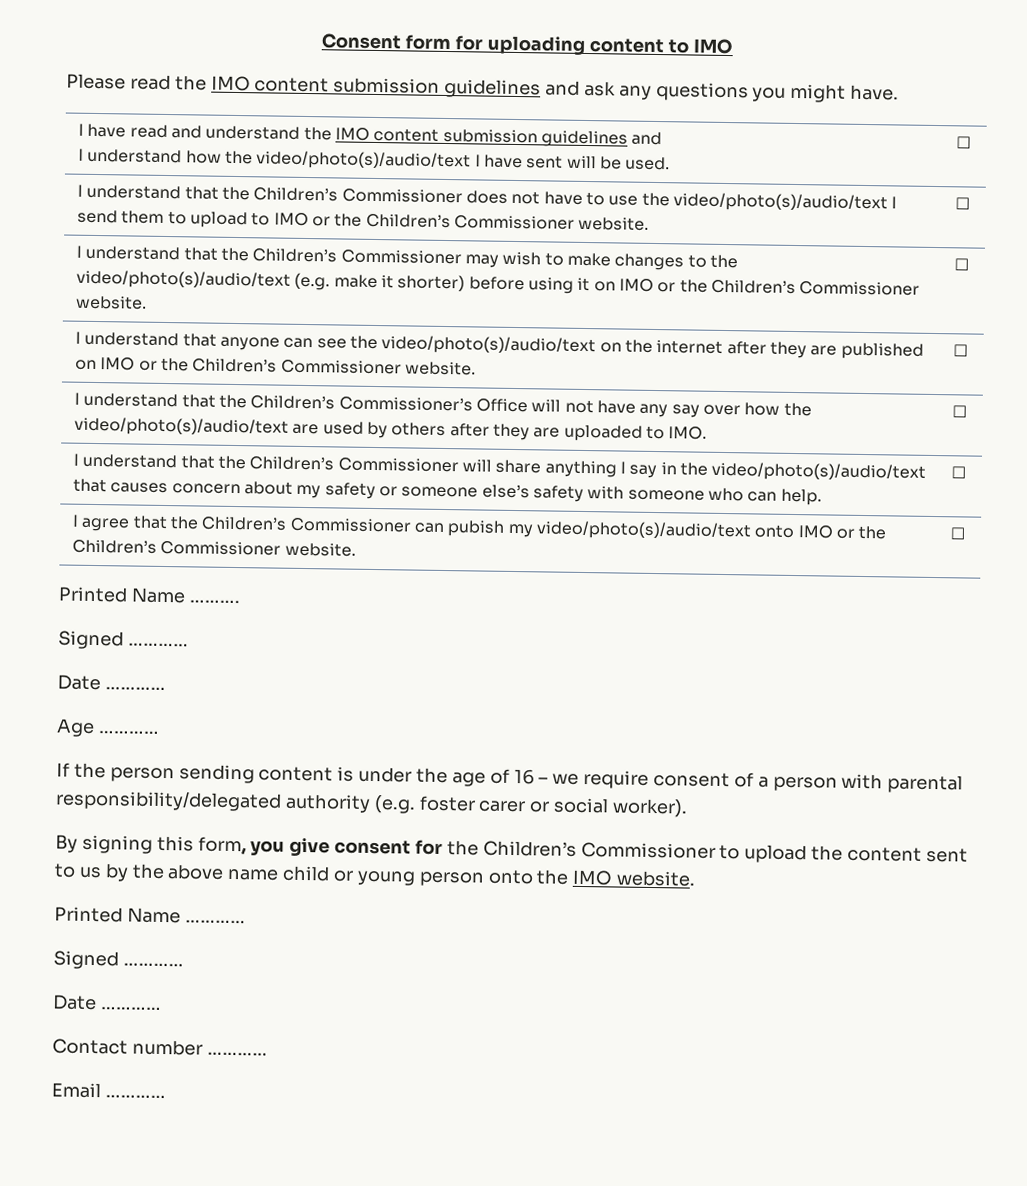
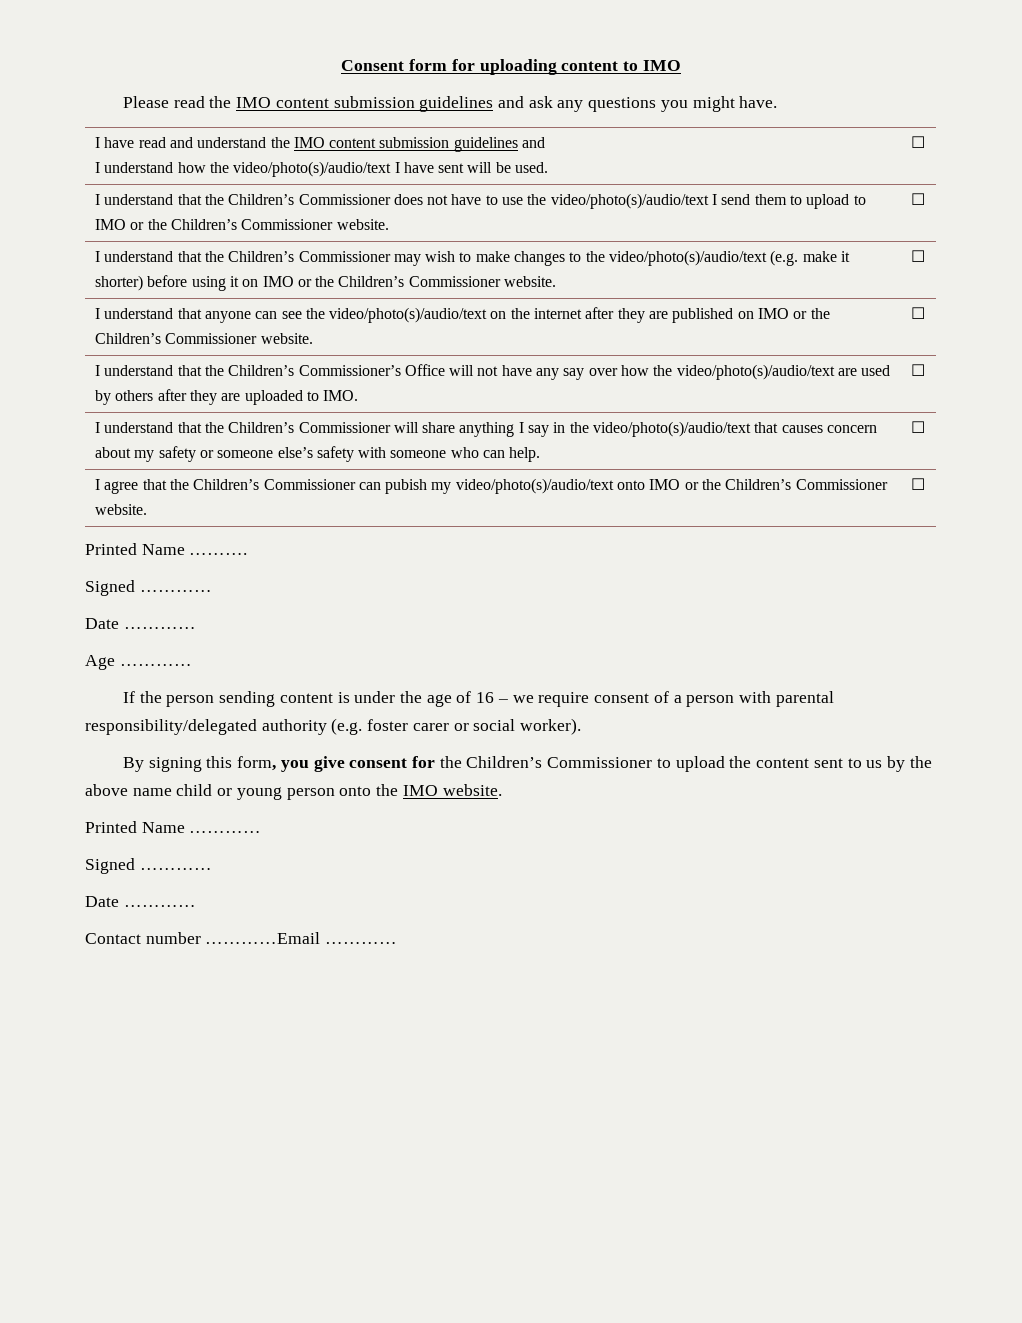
[206,1051,268,1056] [51,1082,166,1099] ………… // Email ………… -> [205,932,398,944] …………Email …………

